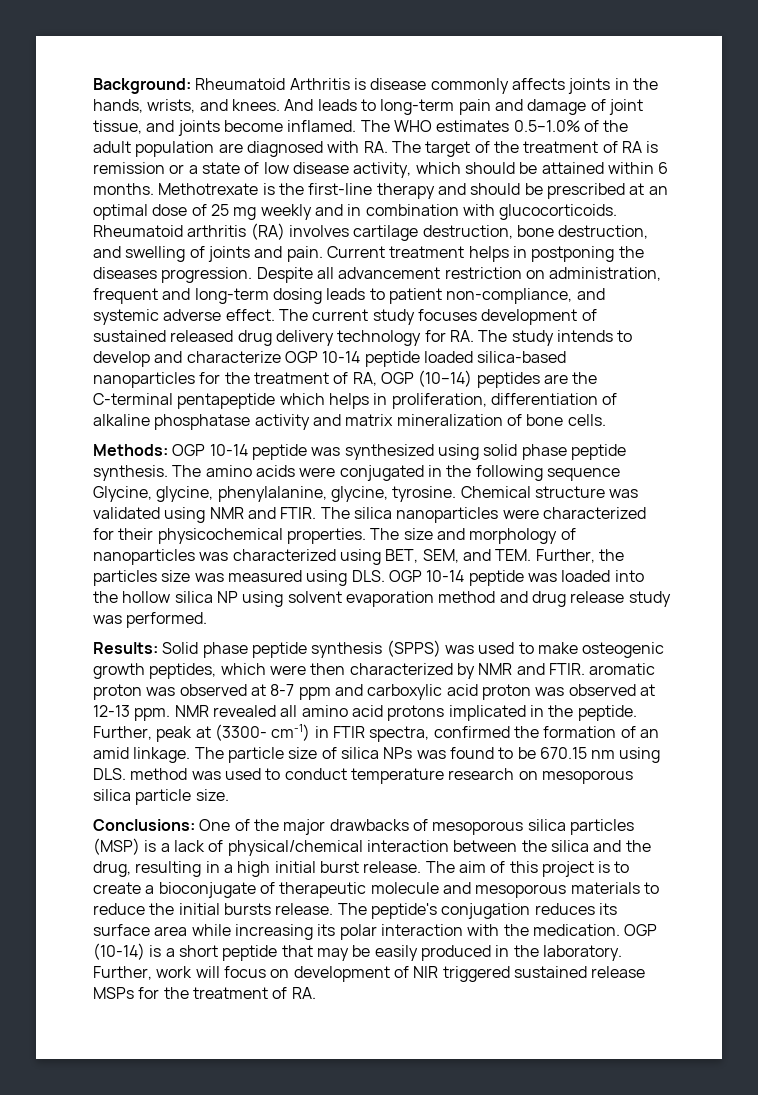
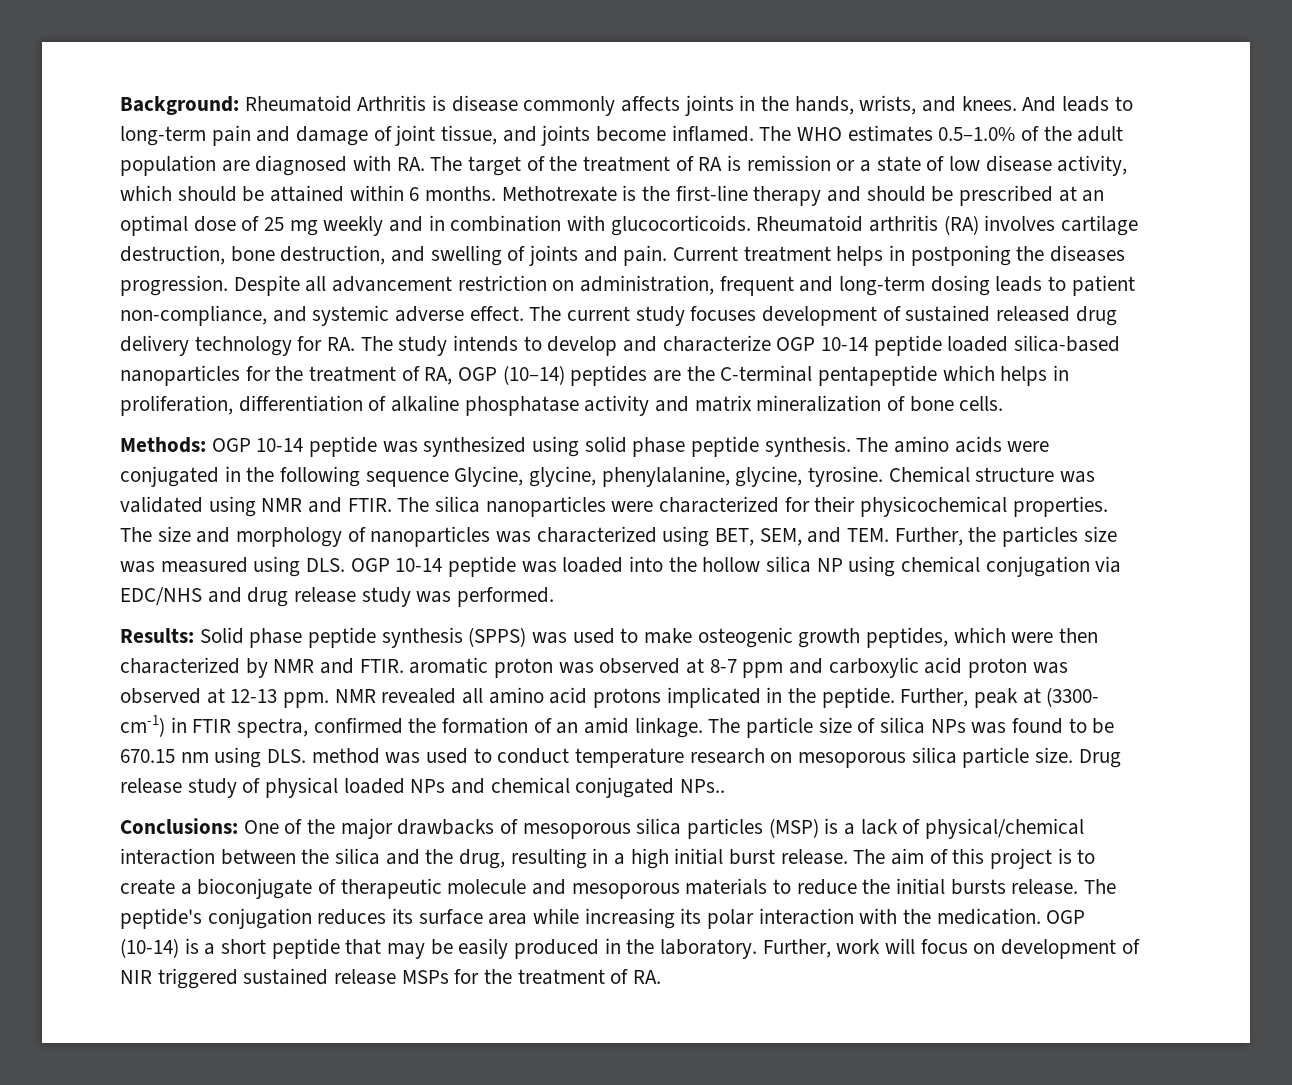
[287,591,496,607] solvent evaporation method -> [901,556,1122,577] [120,587,202,606] chemical conjugation via EDC/NHS
(229, 795) none -> [1078,749,1121,768] [120,777,726,798] Drug release study of physical loaded NPs and chemical conjugated NPs..

